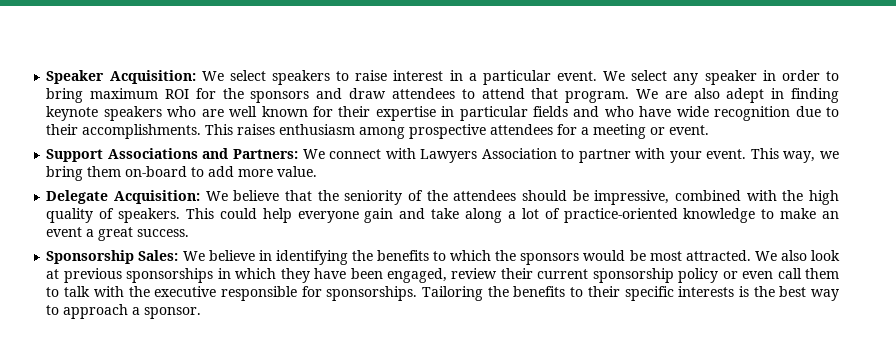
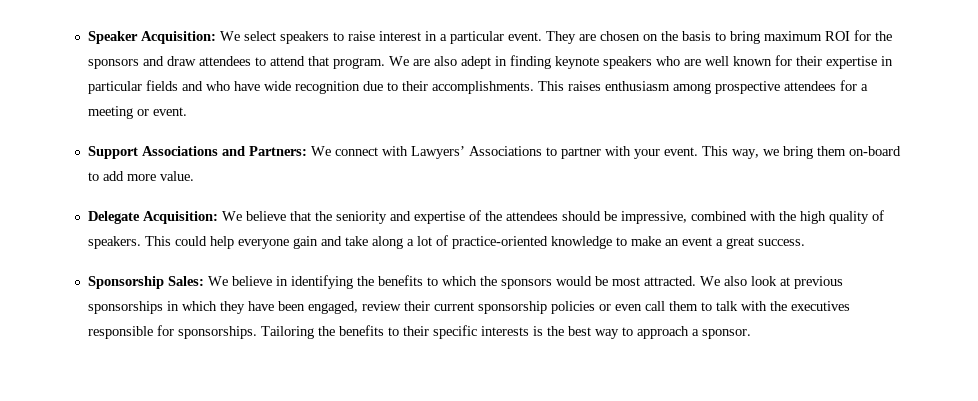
[603,70,820,85] We select any speaker in order -> [545,31,711,44] They are chosen on the basis
[420,148,557,163] Lawyers Association -> [410,146,542,159] Lawyers’ Associations
(403, 197) none -> [389,211,465,224] and expertise
[678,268,719,283] policy -> [550,301,595,314] policies
[154,286,217,297] executive -> [790,301,850,311] executives

